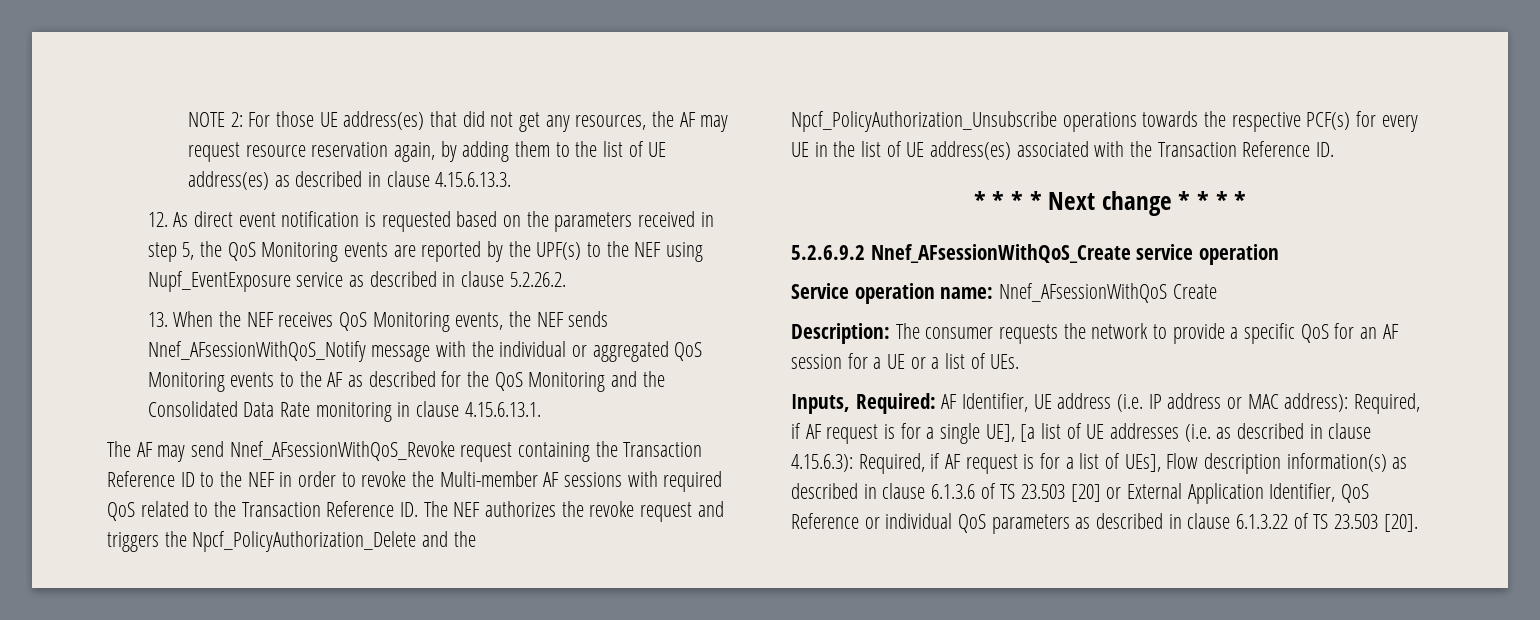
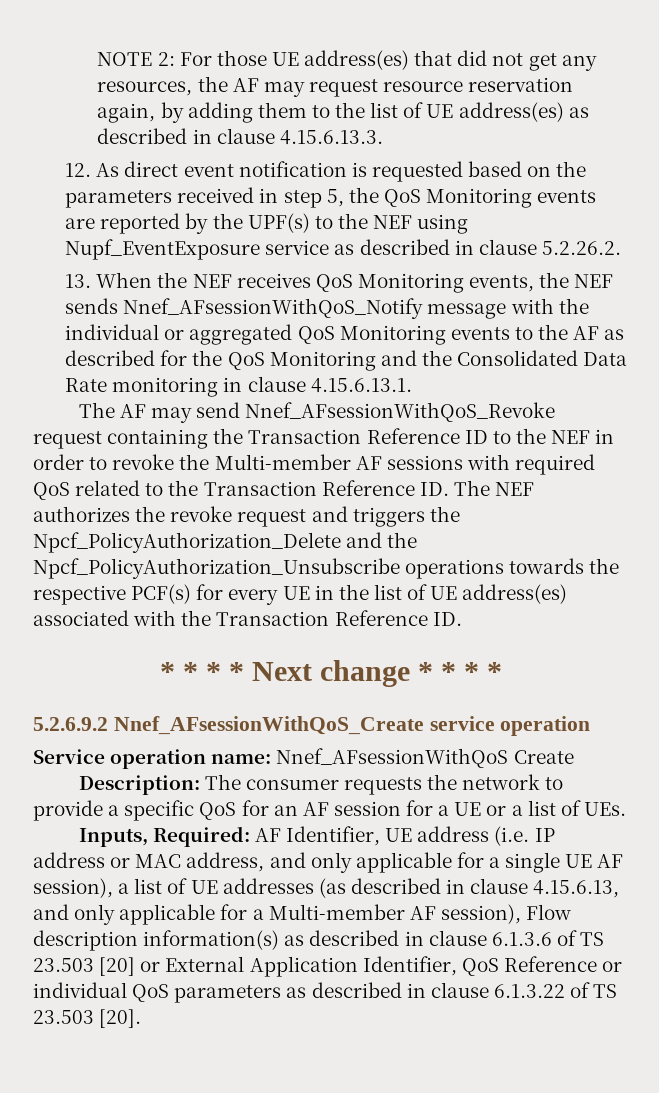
[1284,393,1421,414] [791,423,1036,444] address): Required, if AF request is for a single UE], [a -> [186,852,624,873] [33,878,130,898] address, and only applicable for a single UE AF session), a
[1184,423,1372,442] [791,453,1161,474] (i.e. as described in clause 4.15.6.3): Required, if AF request is for a list of UEs], -> [318,878,620,898] [33,904,521,925] (as described in clause 4.15.6.13, and only applicable for a Multi-member AF session),

